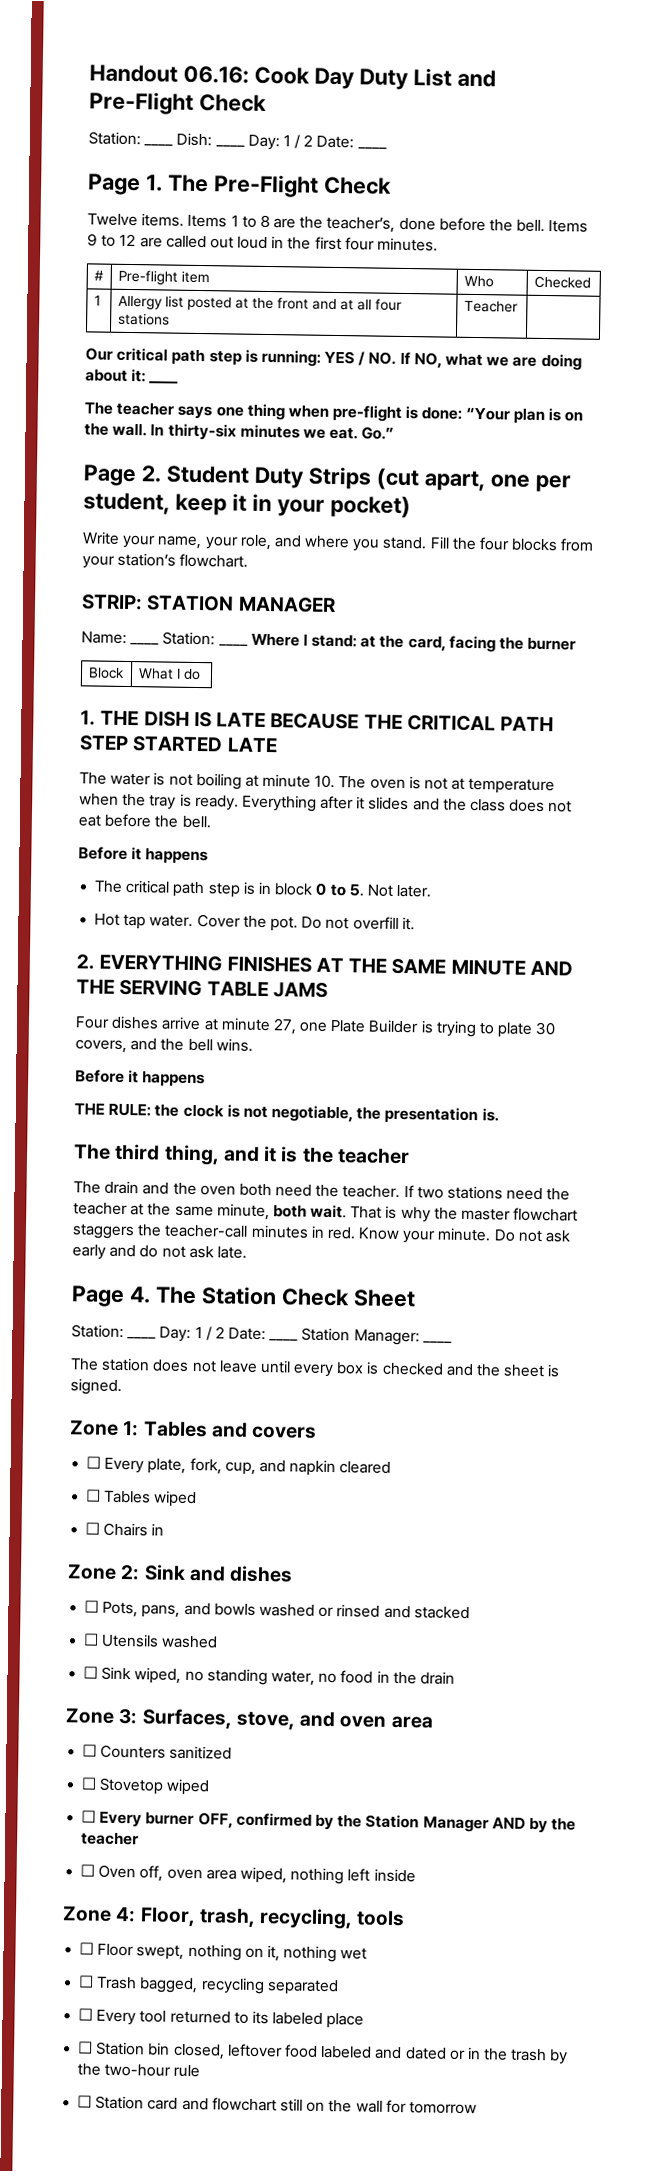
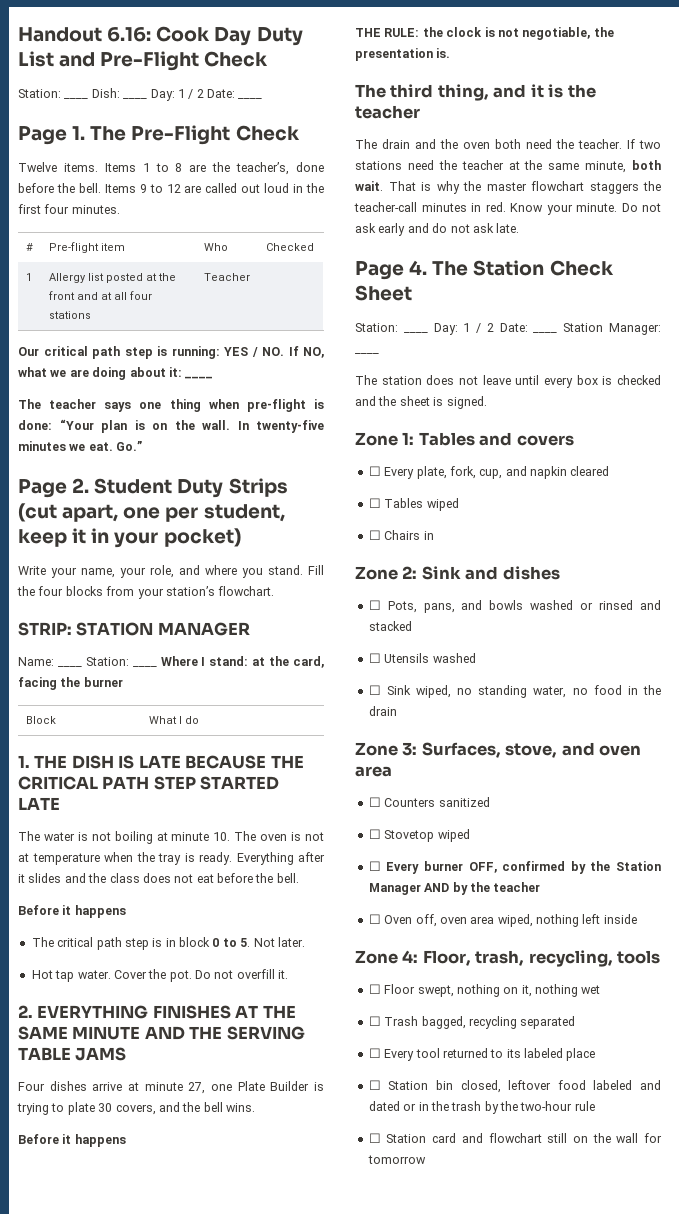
[182,65,249,84] 06.16: -> [107,27,152,42] 6.16:
[167,423,237,441] thirty-six -> [256,420,324,433] twenty-five

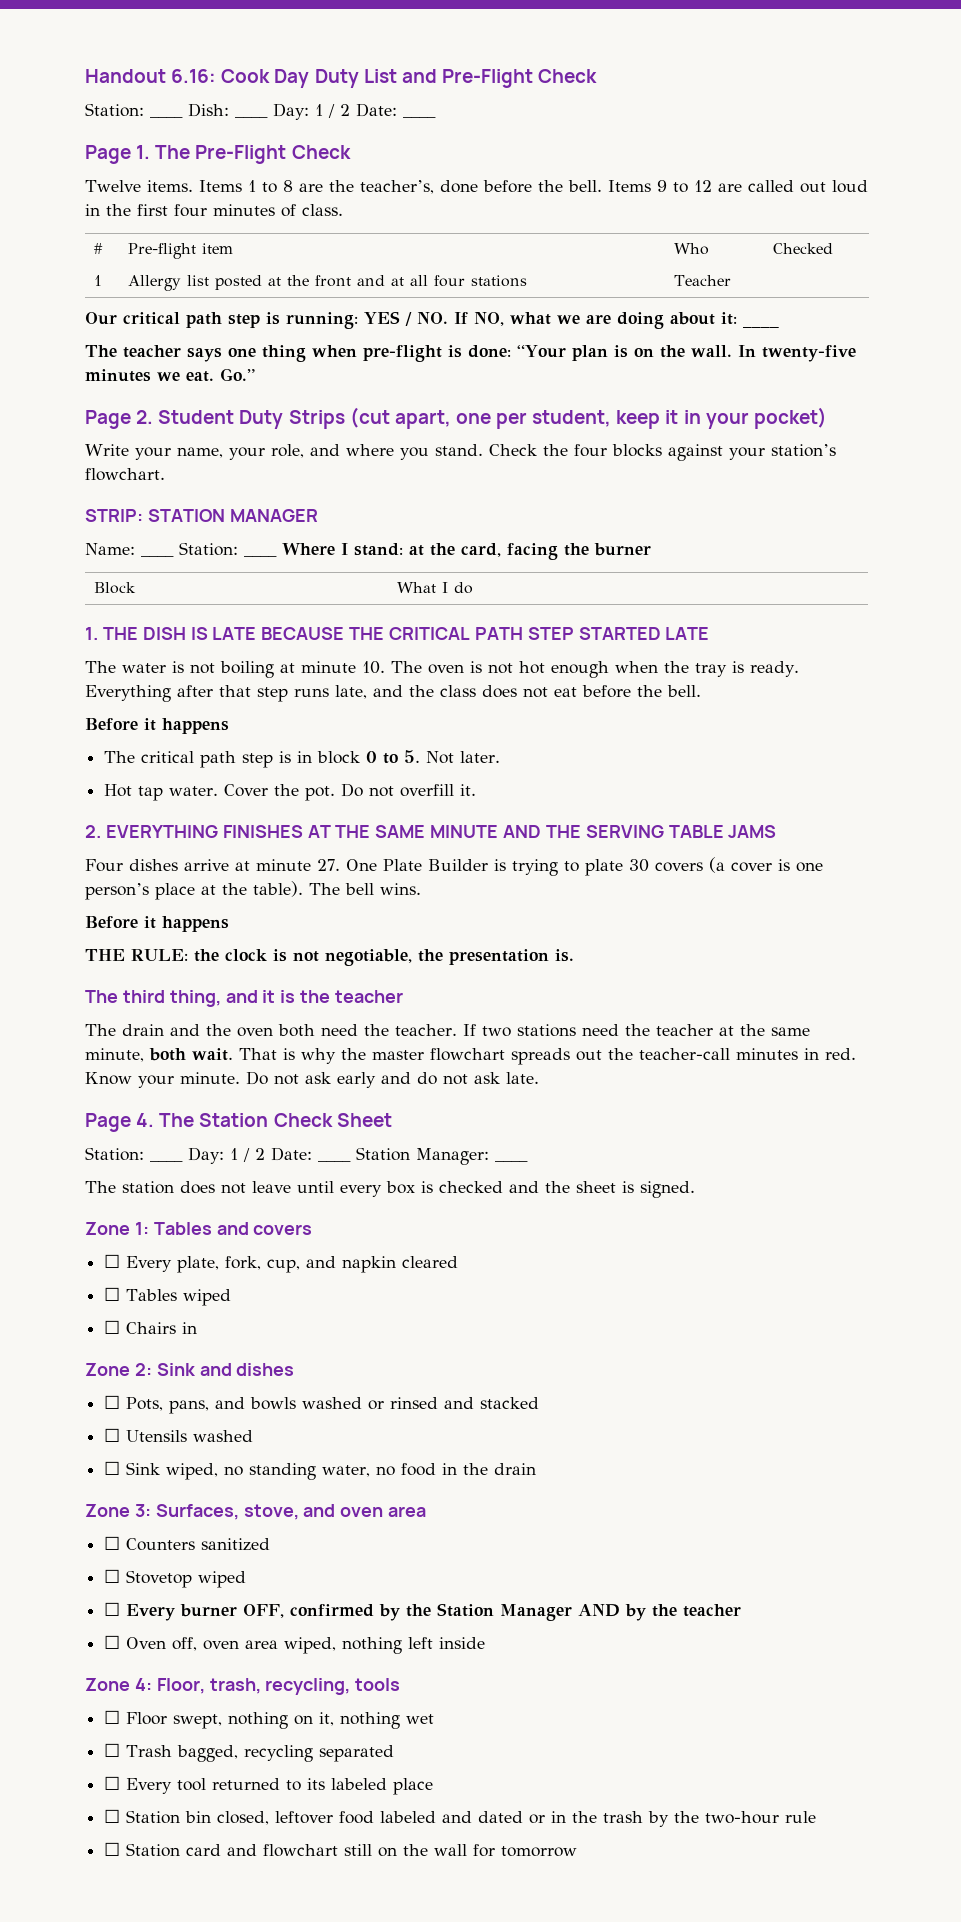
[71,205,120,214] minutes. -> [213,204,343,217] minutes of class.
[308,565,324,575] Fill -> [488,444,537,456] Check
[106,586,135,596] from -> [667,444,723,461] against
[18,853,100,865] at temperature -> [519,661,609,678] hot enough
[18,873,62,883] it slides -> [219,685,367,702] that step runs late,
[188,1082,232,1094] 27, one -> [317,859,377,871] 27. One
[115,1102,201,1115] covers, and the -> [655,857,823,873] [85,881,340,900] covers (a cover is one person’s place at the table). The
[589,182,639,194] staggers -> [511,1048,602,1065] spreads out

